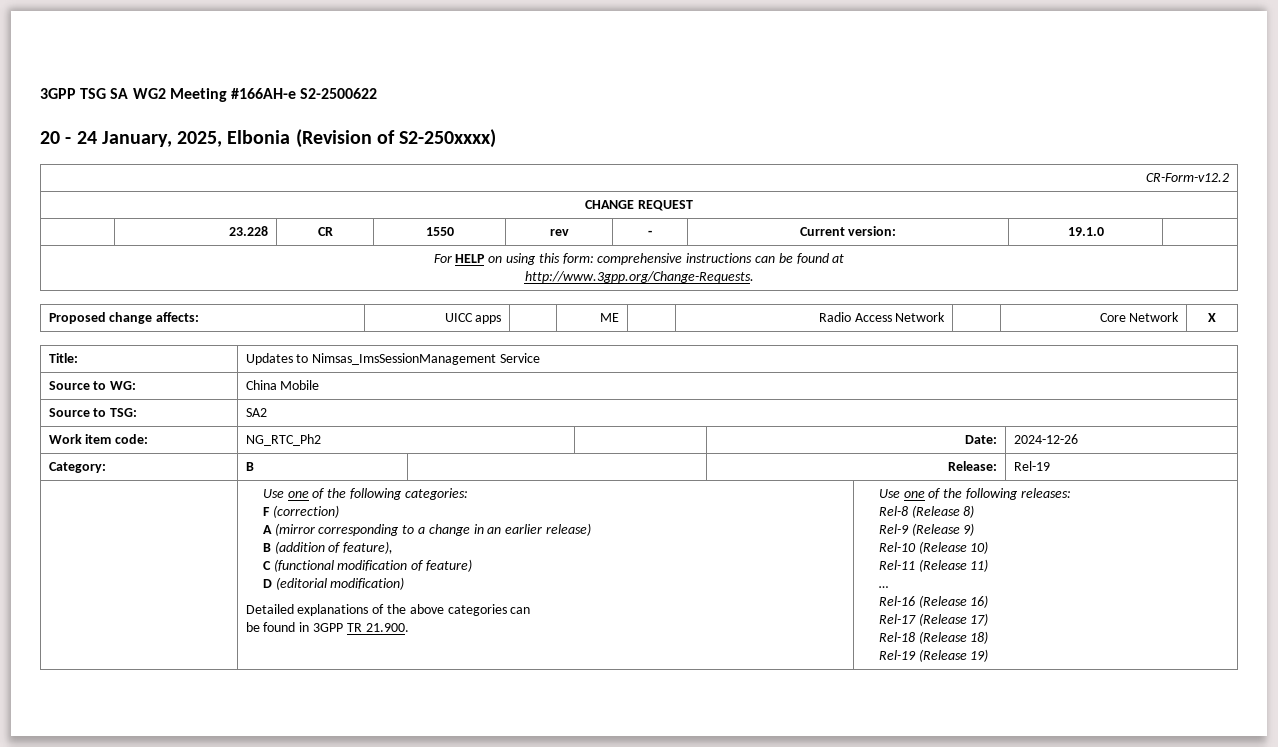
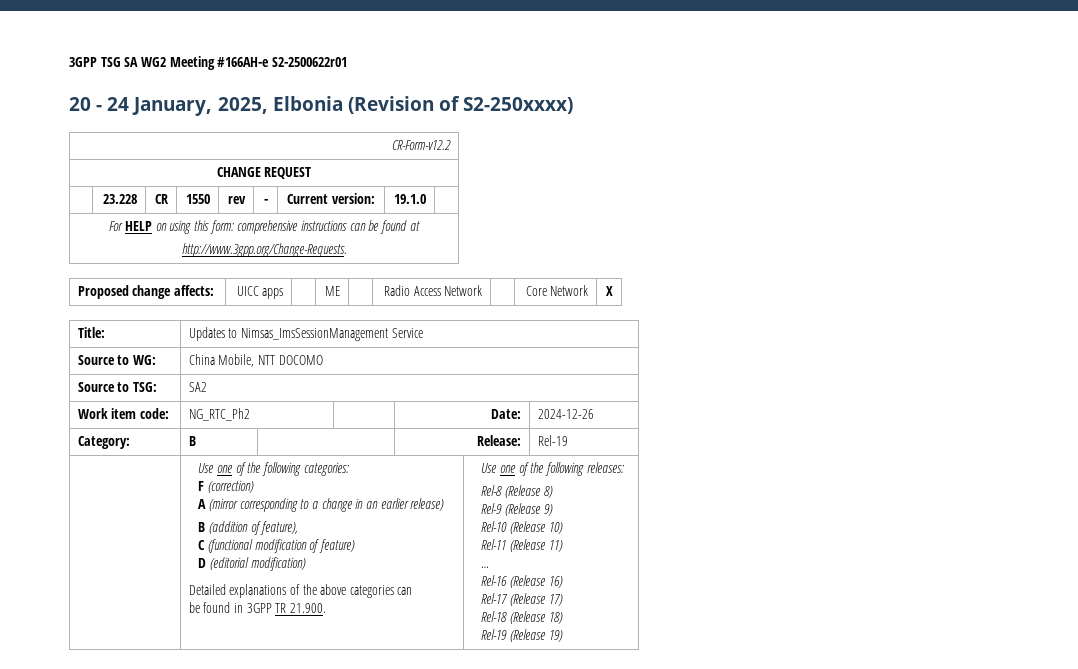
[300,88,378,99] S2-2500622 -> [271,57,347,67] S2-2500622r01
[280,380,320,390] Mobile -> [218,354,323,367] Mobile, NTT DOCOMO

